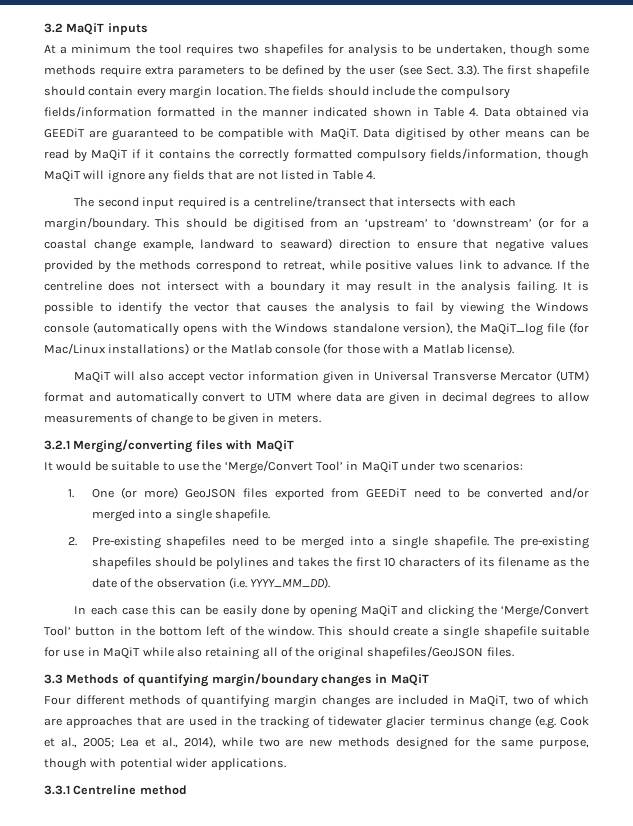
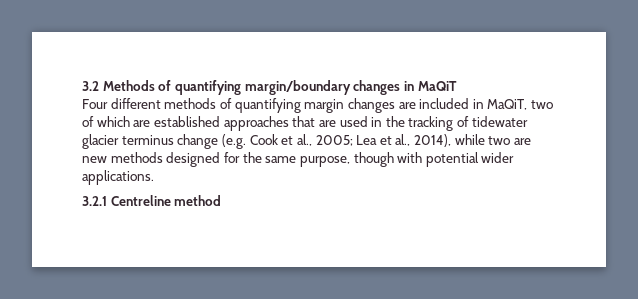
[66,23,148,35] [44,44,589,57] [44,64,589,78] [44,86,510,99] [44,106,589,117] [44,128,589,141] [44,148,589,162] [44,170,376,183] [74,196,517,210] [44,217,589,231] [44,238,589,252] [44,260,589,273] [44,281,589,294] [44,302,589,315] [44,322,589,336] [44,343,515,355] [74,370,589,384] [44,392,589,405] [44,413,321,426] [44,439,294,453] [44,460,523,474] [67,487,589,500] [91,509,271,522] [67,536,590,549] [91,557,589,570] [91,577,331,589] [74,604,590,618] [44,626,589,639] [44,646,514,660] [44,674,63,684] MaQiT inputs // At a minimum the tool requires two shapefiles for analysis to be undertaken, though some methods require extra parameters to be defined by the user (see Sect. 3.3). The first shapefile should contain every margin location. The fields should include the compulsory fields/information formatted in the manner indicated shown in Table 4. Data obtained via GEEDiT are guaranteed to be compatible with MaQiT. Data digitised by other means can be read by MaQiT if it contains the correctly formatted compulsory fields/information, though MaQiT will ignore any fields that are not listed in Table 4. // The second input required is a centreline/transect that intersects with each margin/boundary. This should be digitised from an ‘upstream’ to ‘downstream’ (or for a coastal change example, landward to seaward) direction to ensure that negative values provided by the methods correspond to retreat, while positive values link to advance. If the centreline does not intersect with a boundary it may result in the analysis failing. It is possible to identify the vector that causes the analysis to fail by viewing the Windows console (automatically opens with the Windows standalone version), the MaQiT_log file (for Mac/Linux installations) or the Matlab console (for those with a Matlab license). // MaQiT will also accept vector information given in Universal Transverse Mercator (UTM) format and automatically convert to UTM where data are given in decimal degrees to allow measurements of change to be given in meters. // 3.2.1 Merging/converting files with MaQiT // It would be suitable to use the ‘Merge/Convert Tool’ in MaQiT under two scenarios: // 1. One (or more) GeoJSON files exported from GEEDiT need to be converted and/or merged into a single shapefile. // 2. Pre-existing shapefiles need to be merged into a single shapefile. The pre-existing shapefiles should be polylines and takes the first 10 characters of its filename as the date of the observation (i.e. YYYY_MM_DD). // In each case this can be easily done by opening MaQiT and clicking the ‘Merge/Convert Tool’ button in the bottom left of the window. This should create a single shapefile suitable for use in MaQiT while also retaining all of the original shapefiles/GeoJSON files. // 3.3 -> (99, 86) none
(62, 722) none -> [153,116,220,127] established
[44,785,70,795] 3.3.1 -> [82,196,107,206] 3.2.1

